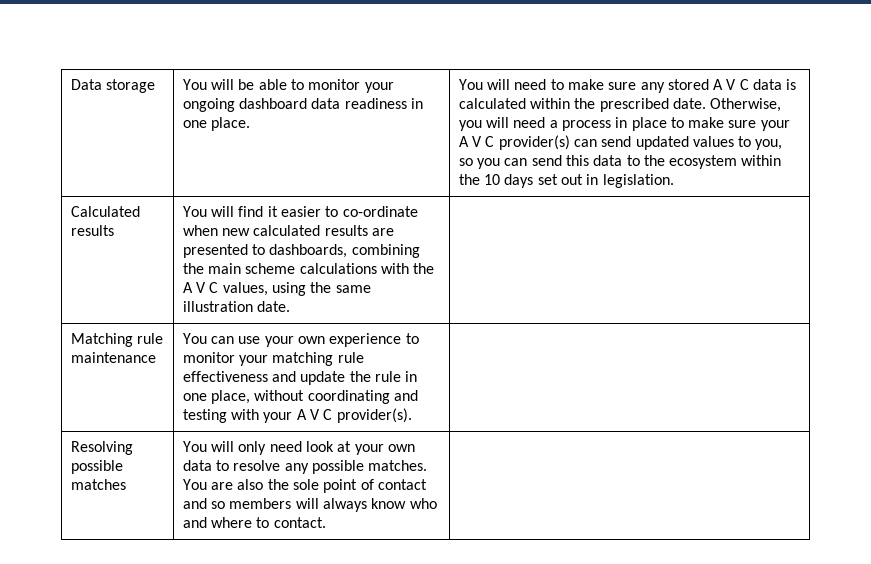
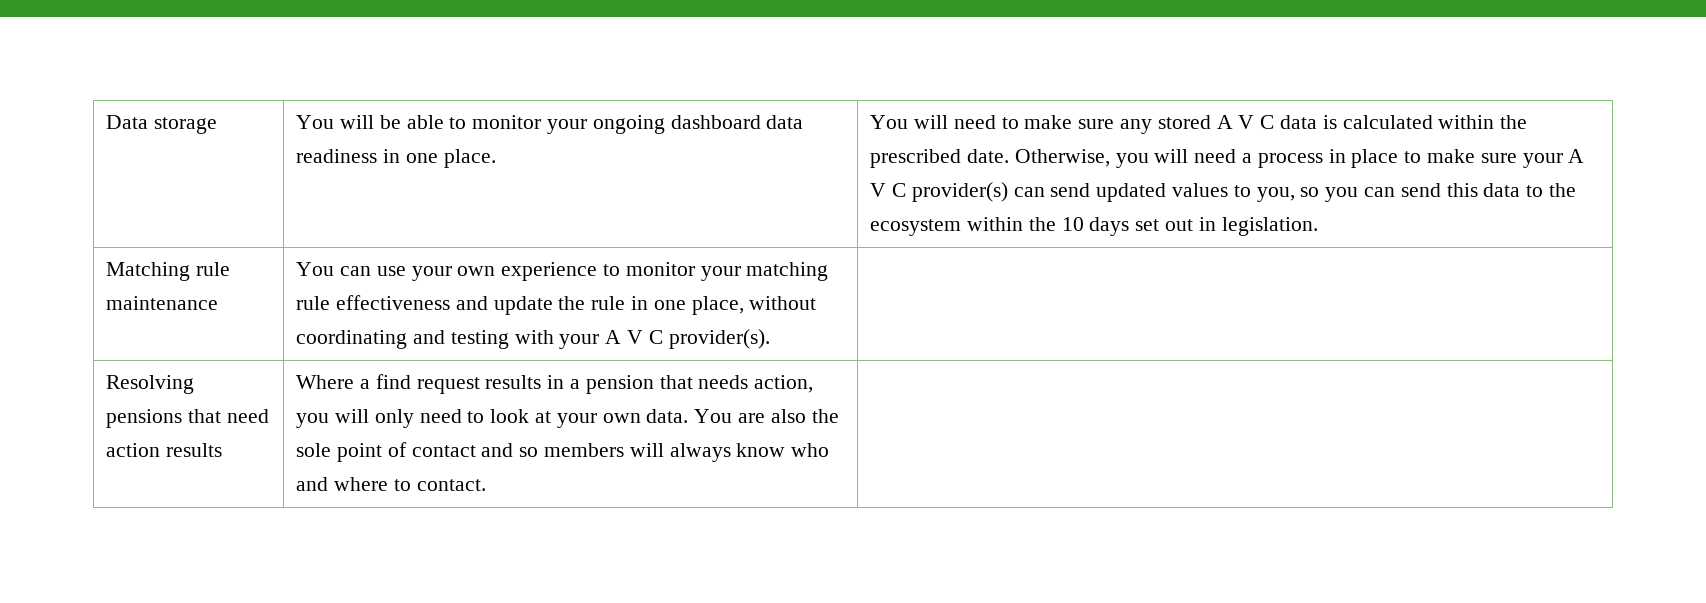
[70,206,140,217] [70,225,114,236] [182,206,418,217] [182,225,394,236] [182,244,420,258] [182,263,435,274] [182,282,371,296] [182,301,290,312] // Calculated results | You will find it easier to co-ordinate when new calculated results are presented to dashboards, combining the main scheme calculations with the A V C values, using the same illustration date. | -> (1318, 226) none
[70,460,123,474] [70,479,126,490] [182,441,207,452] possible matches | You -> [106,409,269,428] [106,443,222,457] [296,374,814,394] [296,413,330,428] pensions that need action results | Where a find request results in a pension that needs action, you
(302, 446) none -> [467,411,485,423] to
[182,460,428,474] data to resolve any possible matches. -> [646,409,689,423] data.

